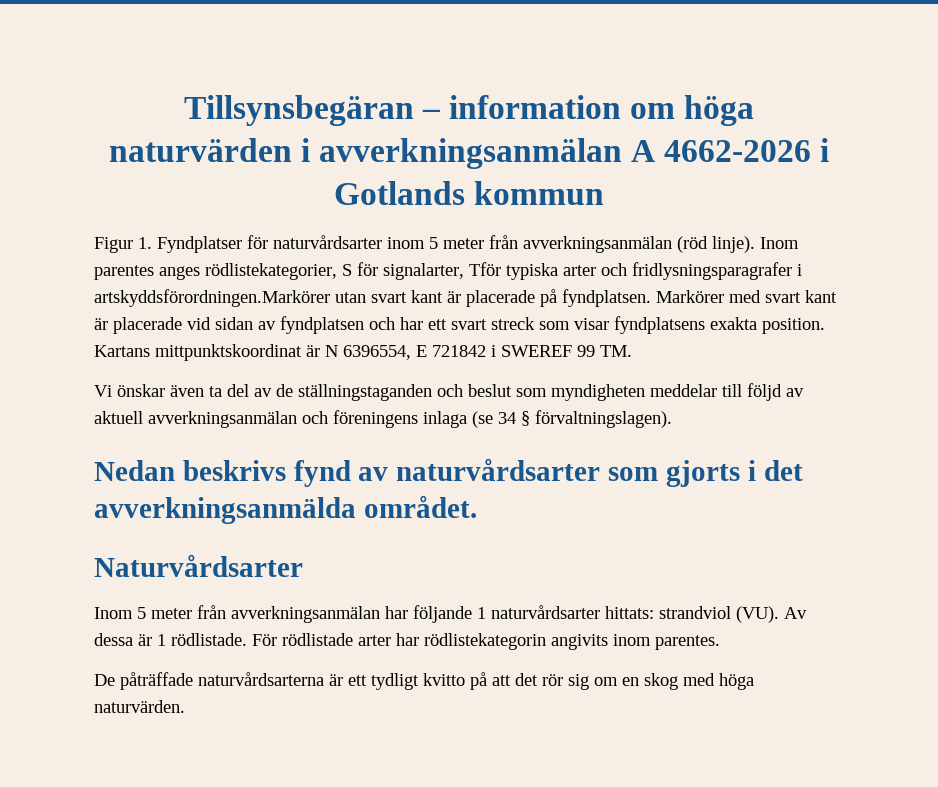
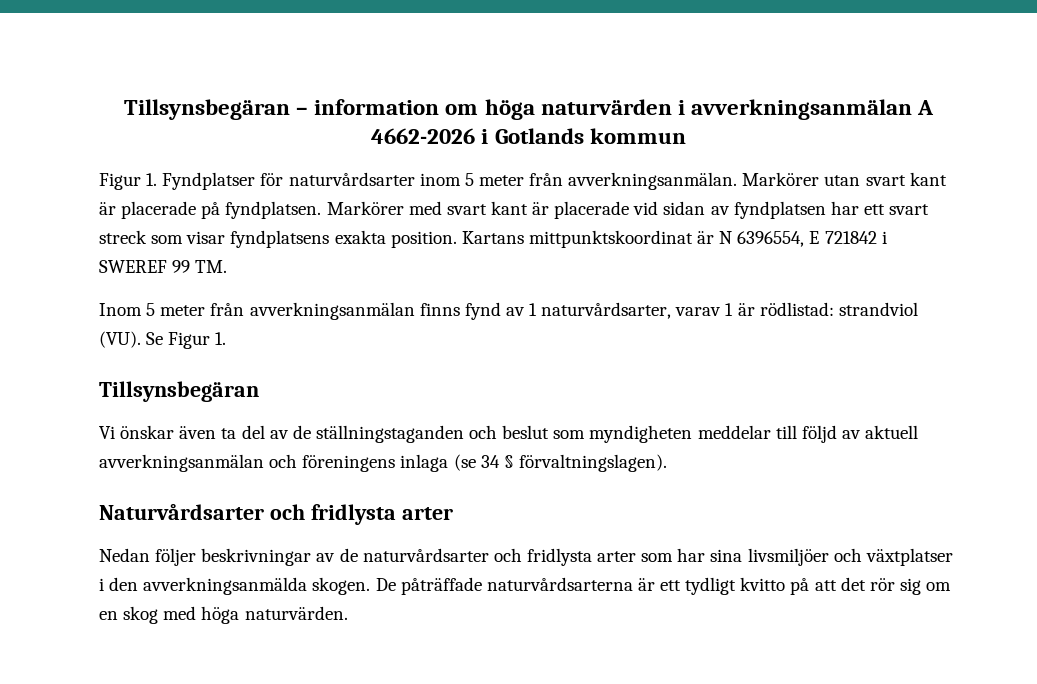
[523,236,799,253] [94,262,802,280] [94,289,330,307] avverkningsanmälan (röd linje). Inom parentes anges rödlistekategorier, S för signalarter, Tför typiska arter och fridlysningsparagrafer i artskyddsförordningen.Markörer -> [568,172,820,190] avverkningsanmälan. Markörer
[369,317,395,330] och -> (826, 210) none
(632, 351) none -> [99,302,918,320] [99,331,227,349] [99,381,259,402] // Inom 5 meter från avverkningsanmälan finns fynd av 1 naturvårdsarter, varav 1 är rödlistad: strandviol (VU). Se Figur 1. // Tillsynsbegäran
[94,458,803,487] [94,495,477,524] [94,554,303,577] [94,605,807,623] [94,633,720,650] Nedan beskrivs fynd av naturvårdsarter som gjorts i det avverkningsanmälda området. // Naturvårdsarter // Inom 5 meter från avverkningsanmälan har följande 1 naturvårdsarter hittats: strandviol (VU). Av dessa är 1 rödlistade. För rödlistade arter har rödlistekategorin angivits inom parentes. // -> [99,503,453,525] [99,548,953,566] [99,577,371,595] Naturvårdsarter och fridlysta arter // Nedan följer beskrivningar av de naturvårdsarter och fridlysta arter som har sina livsmiljöer och växtplatser i den avverkningsanmälda skogen.

